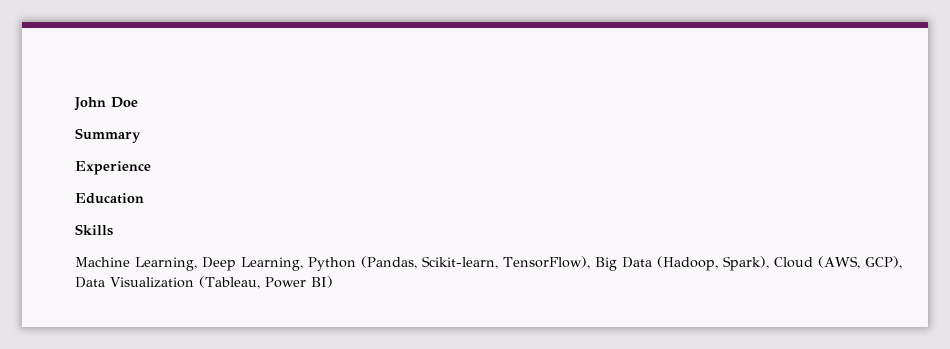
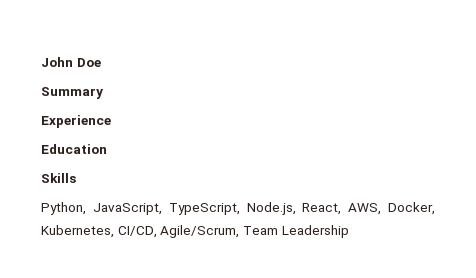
[75,256,902,271] [75,276,333,289] Machine Learning, Deep Learning, Python (Pandas, Scikit-learn, TensorFlow), Big Data (Hadoop, Spark), Cloud (AWS, GCP), Data Visualization (Tableau, Power BI) -> [41,202,435,215] [41,225,349,238] Python, JavaScript, TypeScript, Node.js, React, AWS, Docker, Kubernetes, CI/CD, Agile/Scrum, Team Leadership

